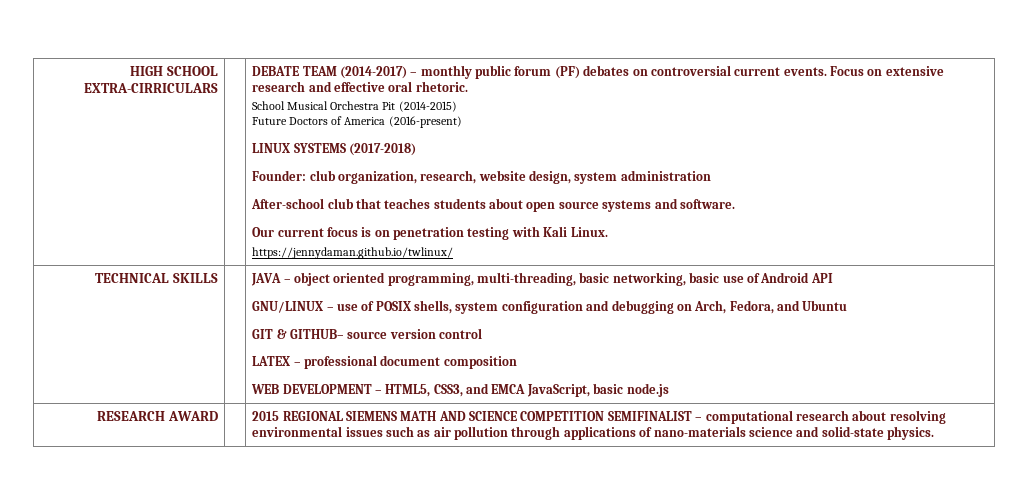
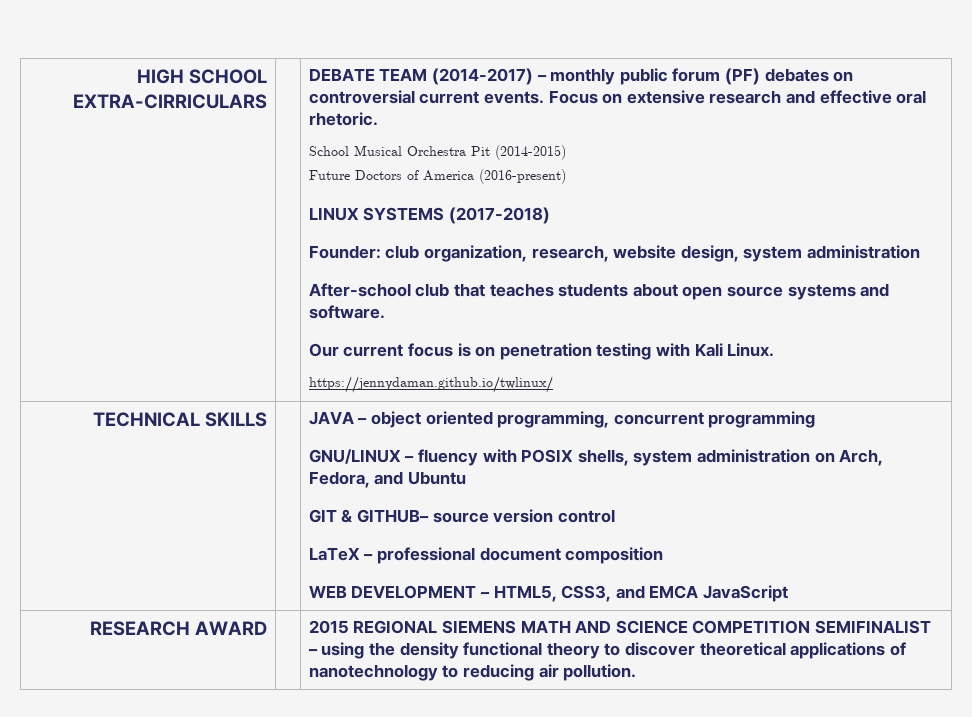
[477,272,833,286] multi-threading, basic networking, basic use of Android API -> [613,411,816,428] concurrent programming
[336,301,375,311] use of -> [418,449,517,466] fluency with
[501,300,674,314] configuration and debugging -> [696,449,810,463] administration
[252,356,291,366] LATEX -> [308,547,360,561] LaTeX
[526,383,669,397] JavaScript, basic node.js -> [702,585,788,602] JavaScript
[705,410,946,424] [252,426,935,440] computational research about resolving environmental issues such as air pollution through applications of nano-materials science and solid-state physics. -> [321,642,906,659] [308,664,637,681] using the density functional theory to discover theoretical applications of nanotechnology to reducing air pollution.

